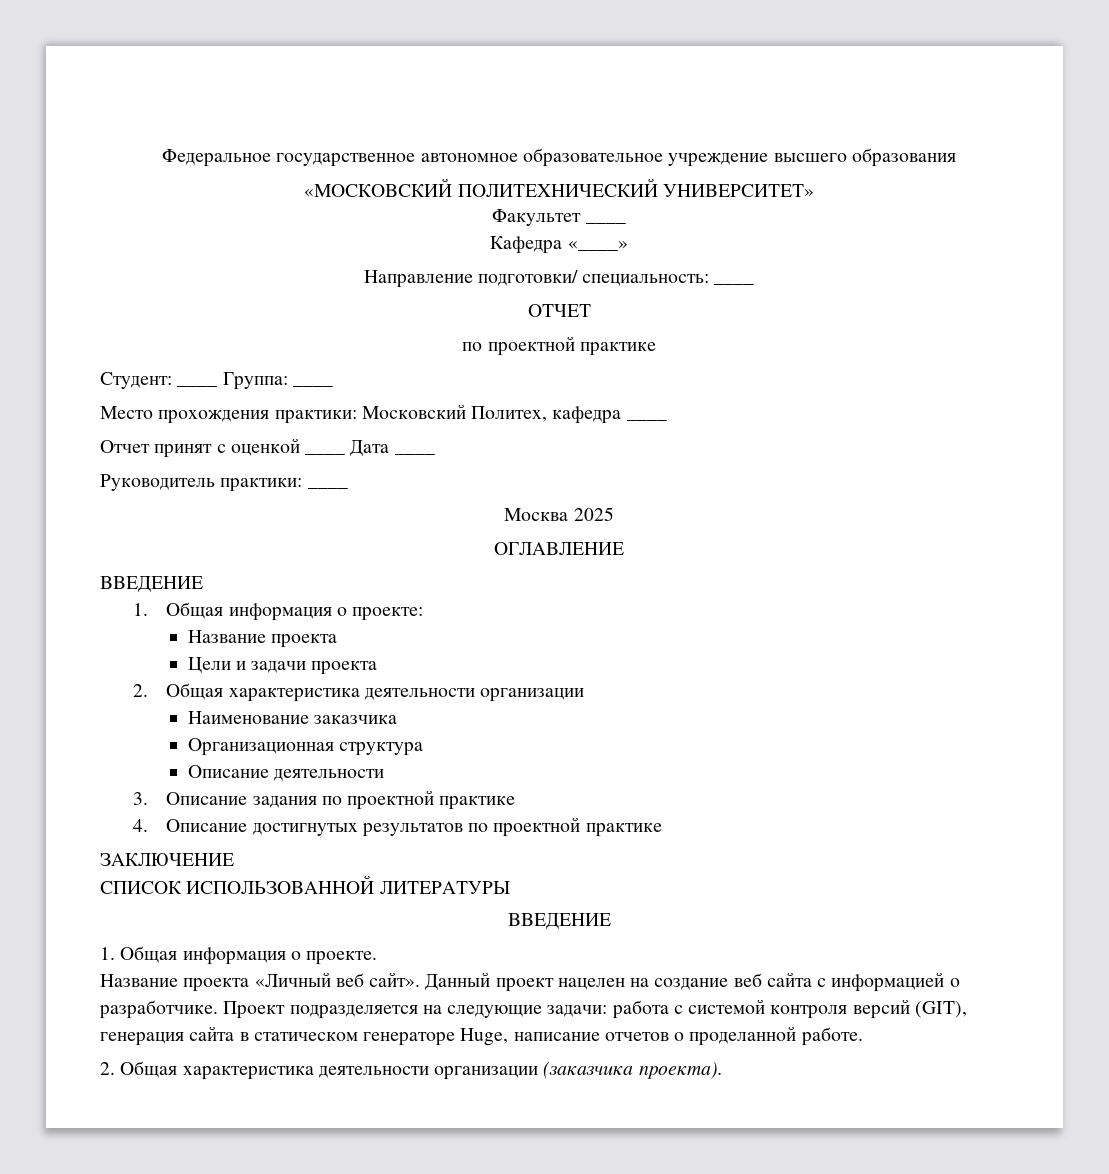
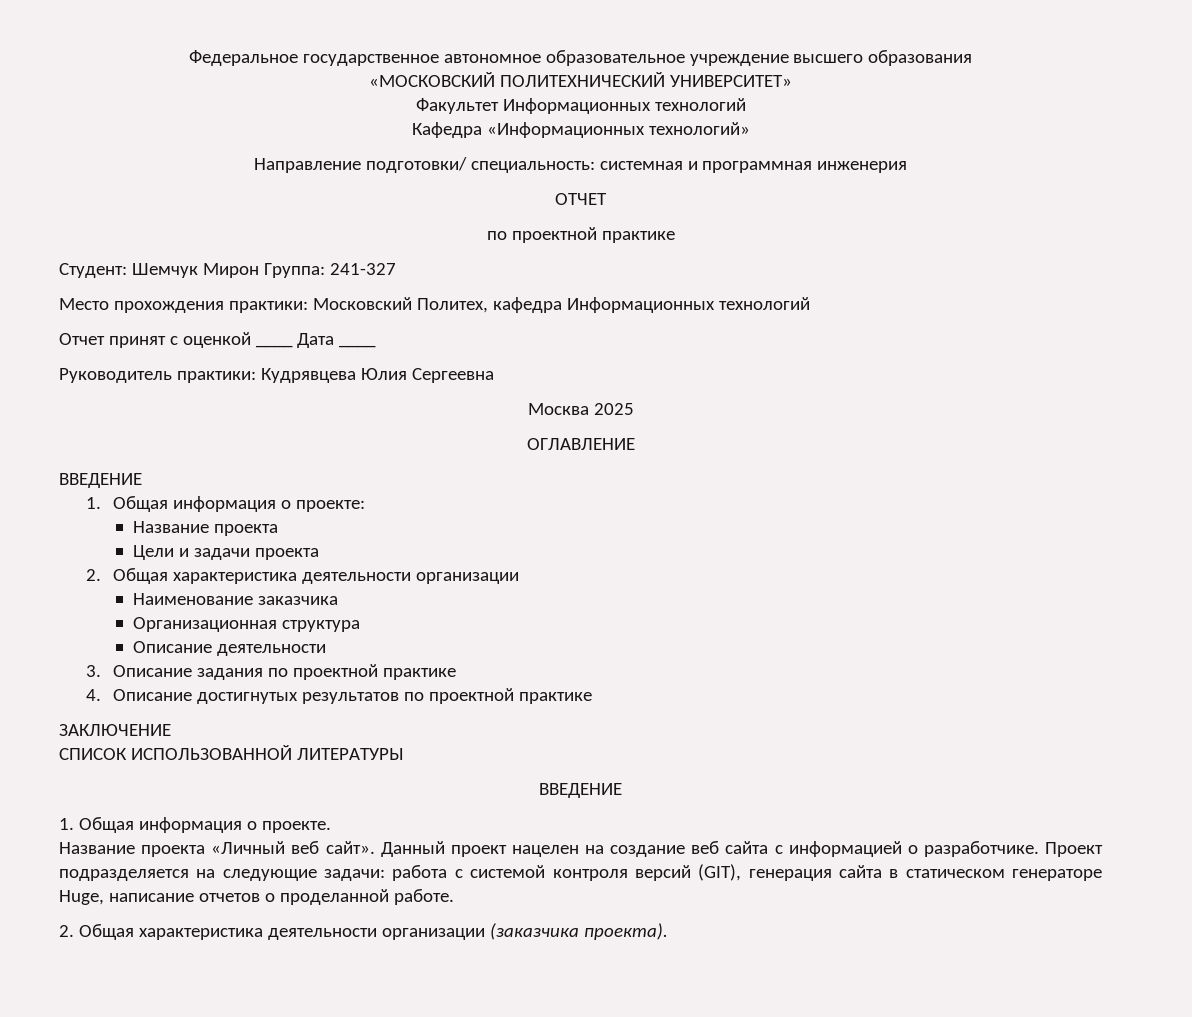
[585,222,626,224] ____ -> [502,98,746,114] Информационных технологий
[567,240,628,251] «____» -> [486,122,750,138] «Информационных технологий»
[714,283,755,285] ____ -> [599,161,908,173] системная и программная инженерия
[177,372,333,390] ____ Группа: ____ -> [131,263,396,278] Шемчук Мирон Группа: 241-327
[626,419,667,421] ____ -> [566,297,810,313] Информационных технологий
[307,487,348,489] ____ -> [260,368,494,383] Кудрявцева Юлия Сергеевна

